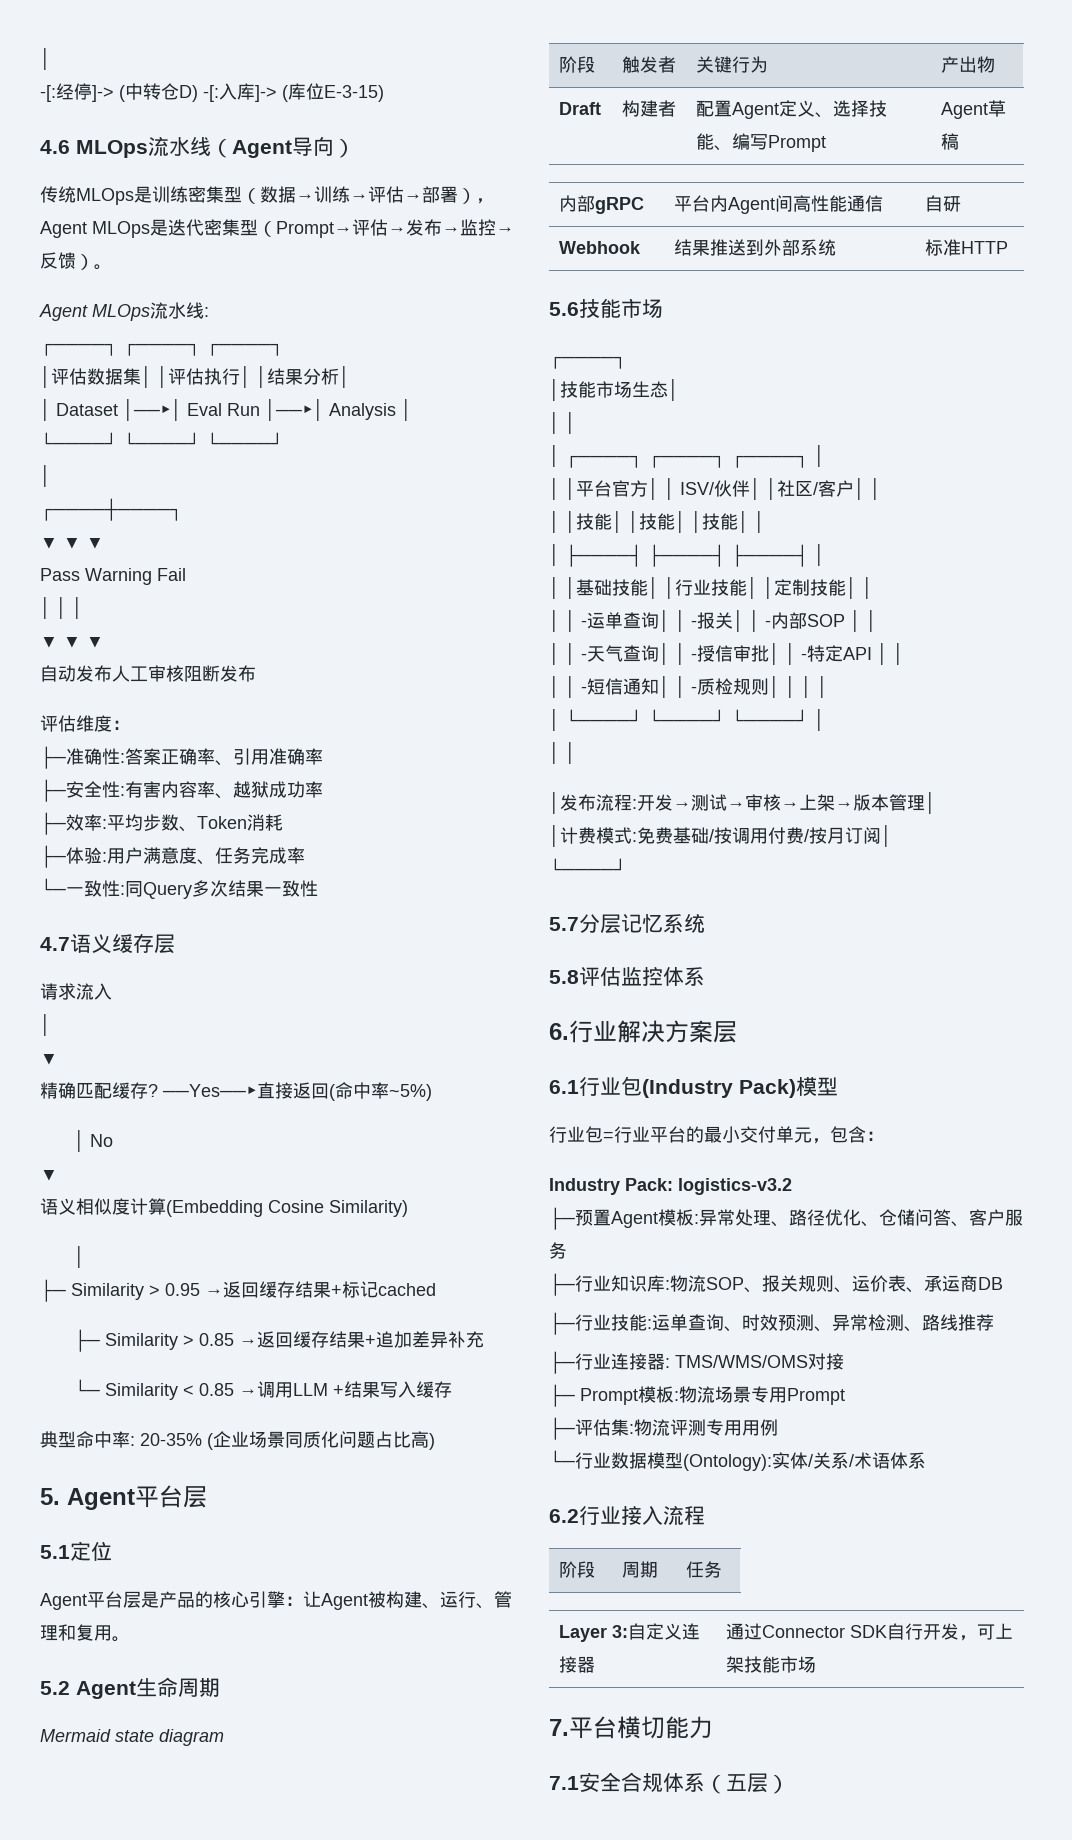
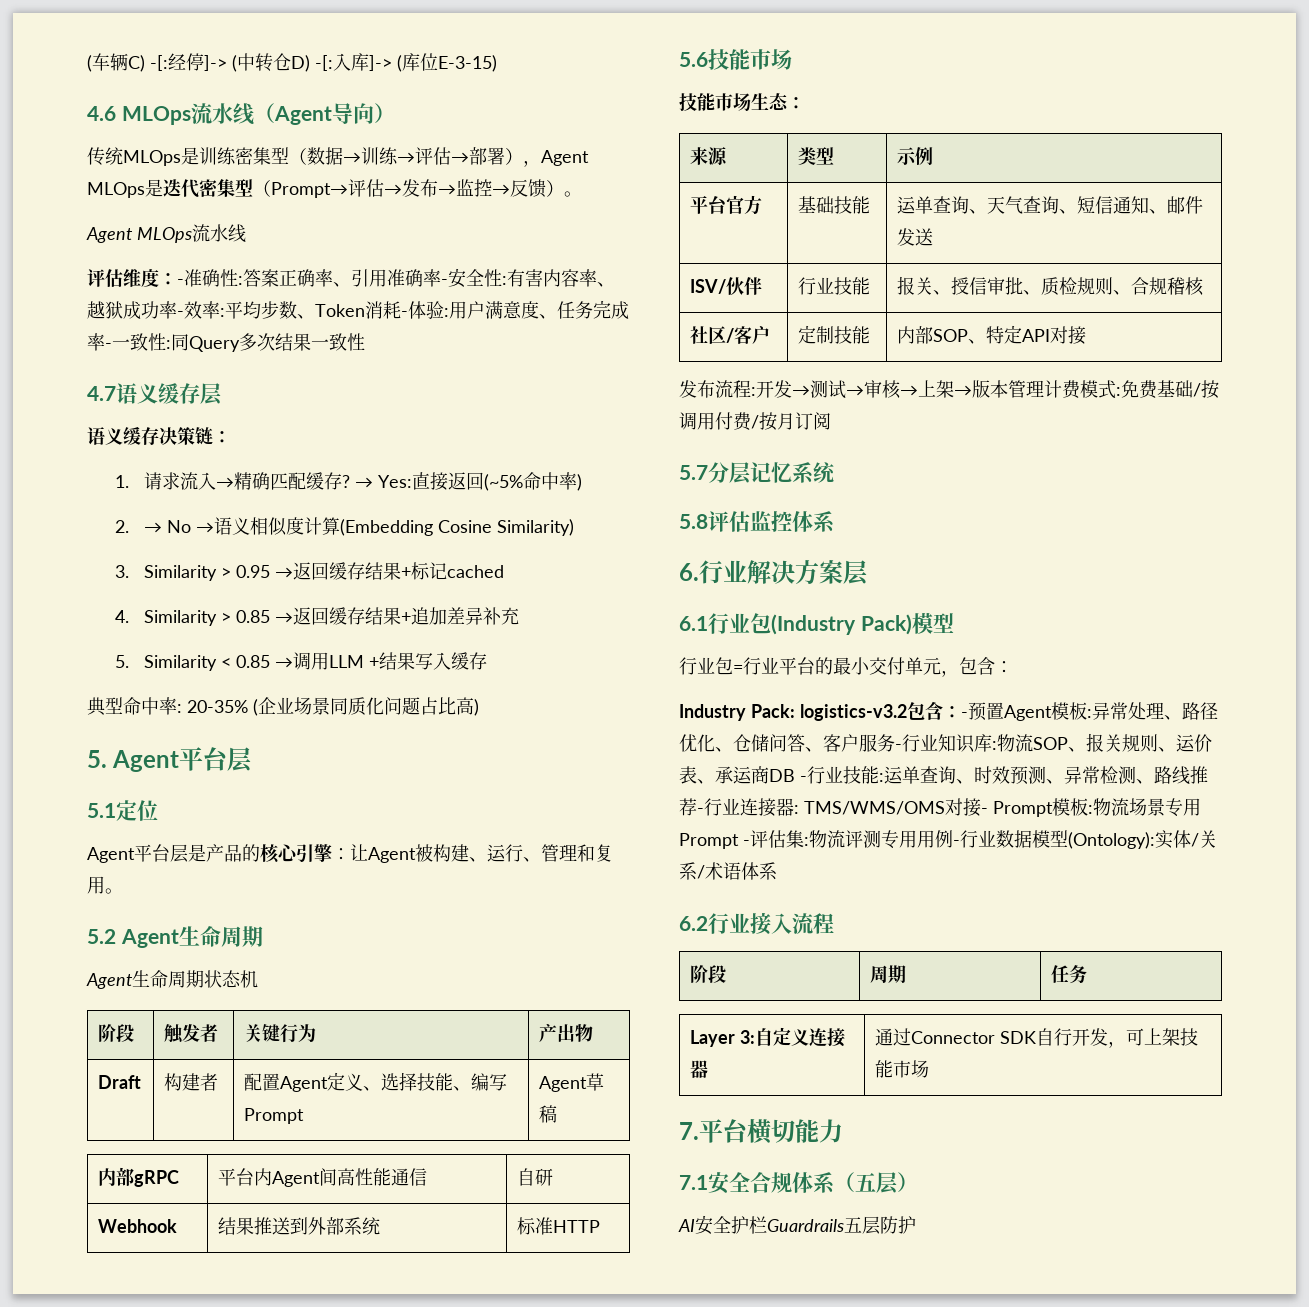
[40,48,51,70] │ // -> [87,53,145,72] (车辆C)
[204,307,209,317] [40,343,284,356] [40,366,350,388] [40,399,412,421] [40,432,284,449] [40,465,51,487] [40,498,183,521] [40,538,104,549] [40,568,186,585] [40,597,83,619] [40,637,104,648] [40,665,256,682] : // ┌────┐ ┌────┐ ┌────┐ // │评估数据集│ │评估执行│ │结果分析│ // │ Dataset │──▶│ Eval Run │──▶│ Analysis │ // └────┘ └────┘ └────┘ // │ // ┌────┼────┐ // ▼ ▼ ▼ // Pass Warning Fail // │ │ │ // ▼ ▼ ▼ // 自动发布人工审核阻断发布 -> (246, 233) none
[40,746,66,769] // ├─ -> [177,279,184,285] -
[40,779,66,802] // ├─ -> [441,279,448,285] -
[40,812,66,835] // ├─ -> [177,311,184,317] -
[40,845,66,868] // ├─ -> [401,311,408,317] -
[40,878,66,895] // └─ -> [105,343,112,349] -
(175, 944) none -> [87,427,231,445] [115,475,130,488] 语义缓存决策链： // 1.
[40,1014,51,1036] [40,1054,58,1065] // │ // ▼ // -> [215,477,234,488] →
[162,1082,432,1101] [73,1130,85,1152] ──Yes──▶直接返回(命中率~5%) // │ -> [354,472,582,491] [115,520,162,533] → Yes:直接返回(~5%命中率) // 2. →
[40,1170,58,1181] // ▼ // -> [195,522,214,533] →
[73,1246,85,1268] [40,1279,66,1302] │ // ├─ -> [115,565,130,578] 3.
[73,1329,100,1352] ├─ -> [115,610,130,623] 4.
[73,1379,100,1396] └─ -> [115,655,130,668] 5.
[40,1729,224,1746] Mermaid state diagram -> [86,970,258,989] Agent生命周期状态机
[549,356,627,369] [549,379,560,401] ┌────┐ // │ -> (792, 59) none
[668,379,679,401] [549,412,576,434] [549,445,825,468] [549,478,881,500] [549,511,765,533] [549,544,825,567] [549,577,873,599] [549,610,877,632] [549,643,904,665] [549,676,828,698] [549,709,825,731] [549,742,576,764] [549,792,560,814] │ // │ │ // │ ┌────┐ ┌────┐ ┌────┐ │ // │ │平台官方│ │ ISV/伙伴│ │社区/客户│ │ // │ │技能│ │技能│ │技能│ │ // │ ├────┤ ├────┤ ├────┤ │ // │ │基础技能│ │行业技能│ │定制技能│ │ // │ │ -运单查询│ │ -报关│ │ -内部SOP │ │ // │ │ -天气查询│ │ -授信审批│ │ -特定API │ │ // │ │ -短信通知│ │ -质检规则│ │ │ │ // │ └────┘ └────┘ └────┘ │ // │ │ // │ -> [787,97,805,109] [690,147,729,165] [798,147,835,165] [897,147,934,165] [690,195,763,215] [798,196,871,214] [897,196,1204,214] [897,228,934,246] [690,277,763,295] [798,277,871,295] [897,276,1205,296] [690,326,771,344] [798,325,871,344] [897,325,1087,345] ： // 来源 | 类型 | 示例 // 平台官方 | 基础技能 | 运单查询、天气查询、短信通知、邮件发送 // ISV/伙伴 | 行业技能 | 报关、授信审批、质检规则、合规稽核 // 社区/客户 | 定制技能 | 内部SOP、特定API对接 //
[925,792,936,814] [549,825,560,847] │ // │ -> (1044, 388) none
[881,825,892,847] [549,858,627,875] │ // └────┘ -> (831, 421) none
[549,1207,575,1230] // ├─ -> [907,701,968,720] 包含：-
[549,1273,575,1296] // ├─ -> [895,744,902,750] -
[549,1312,575,1335] // ├─ -> [800,776,807,782] -
[549,1351,575,1374] // ├─ -> [697,808,704,814] -
[549,1384,575,1407] // ├─ -> [981,808,988,814] -
[549,1417,575,1440] // ├─ -> [743,840,750,846] -
[549,1450,575,1467] // └─ -> [953,840,960,846] -
(789, 1784) none -> [678,1215,916,1235] // AI安全护栏Guardrails五层防护

